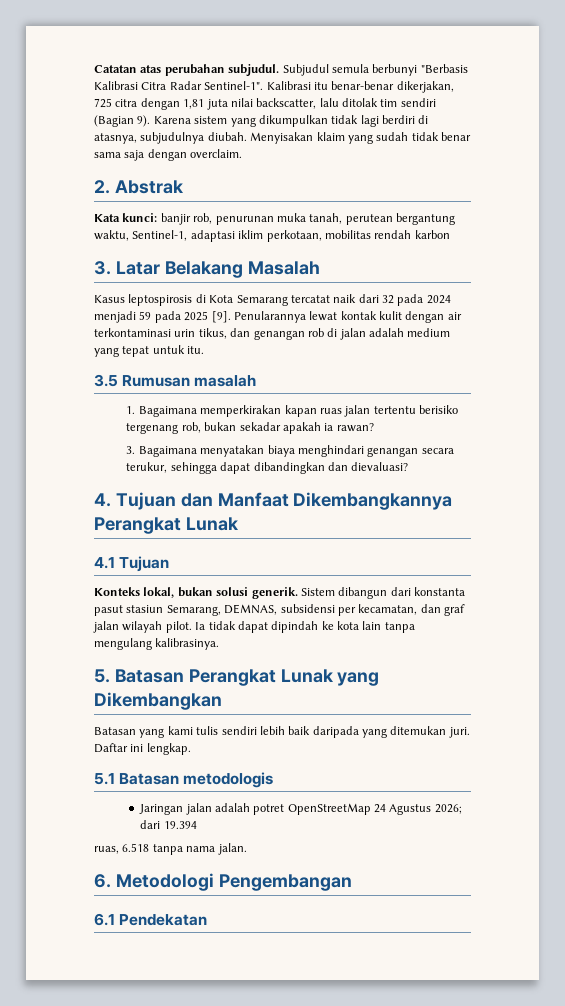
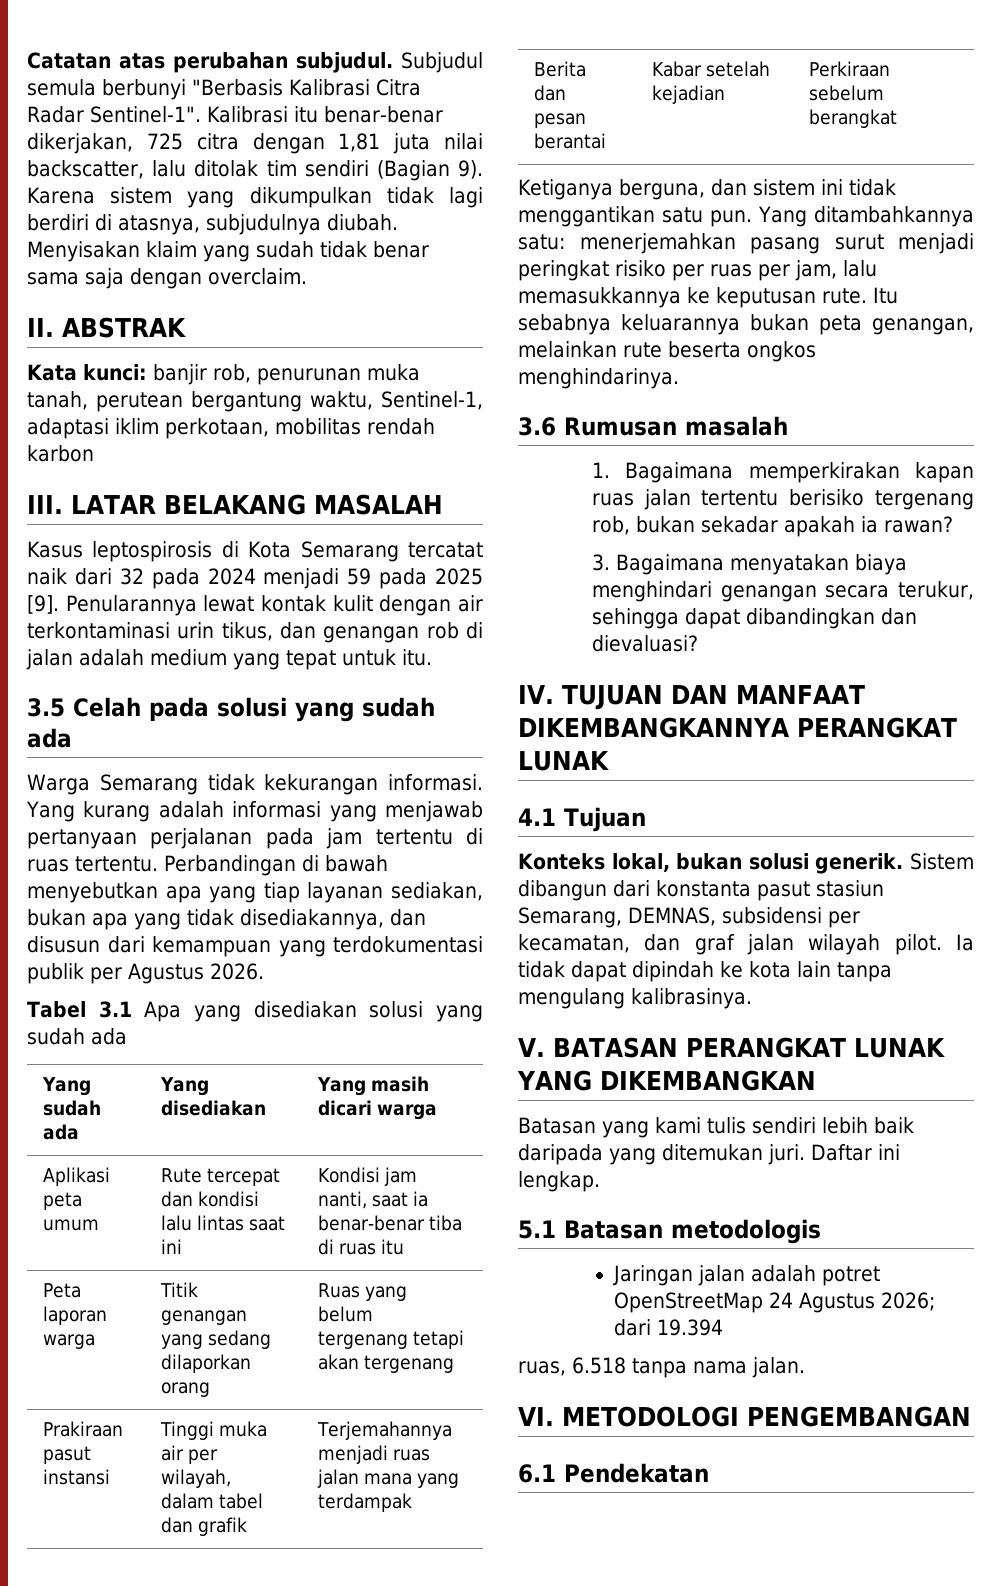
[94,180,184,194] 2. Abstrak -> [27,317,186,338] II. ABSTRAK
[94,261,320,278] 3. Latar Belakang Masalah -> [27,494,443,515] III. LATAR BELAKANG MASALAH
(118, 380) none -> [73,697,435,722] [27,728,72,748] [27,774,483,795] [26,801,483,822] [27,828,483,849] [27,855,388,876] [27,882,483,903] [27,909,426,930] [27,936,484,957] [27,963,264,984] [27,1001,483,1022] [27,1028,127,1045] [42,1077,92,1096] [43,1100,102,1116] [43,1124,80,1140] [160,1077,210,1096] [161,1100,267,1116] [317,1076,430,1096] [318,1100,438,1120] [43,1167,111,1186] [43,1192,83,1210] [43,1219,100,1231] [161,1168,281,1186] [161,1191,260,1207] [161,1215,286,1231] [161,1239,183,1254] [318,1167,418,1186] [318,1191,429,1209] [318,1215,463,1231] [318,1239,405,1255] [43,1283,82,1298] [43,1306,108,1325] [43,1334,96,1349] [160,1282,199,1297] [161,1310,248,1325] [161,1330,272,1349] [161,1354,252,1373] [161,1382,211,1397] [318,1283,408,1301] [318,1306,374,1322] [318,1330,465,1349] [318,1354,455,1373] [43,1421,124,1437] [43,1446,92,1464] [43,1469,111,1485] [160,1421,268,1440] [161,1445,219,1464] [161,1469,232,1488] [161,1493,264,1509] [161,1517,248,1536] [317,1421,453,1440] [318,1445,431,1464] [317,1469,460,1488] [318,1493,413,1512] [534,61,587,77] [534,85,567,101] [534,113,587,128] [534,133,607,149] [652,61,771,77] [652,85,726,104] [809,61,891,77] [809,85,885,101] [809,109,898,128] [518,179,896,200] [518,206,974,227] [518,233,974,254] [518,260,877,281] [518,287,898,308] [518,314,974,335] [518,341,816,362] [518,368,679,389] [518,417,556,436] Celah pada solusi yang sudah ada // Warga Semarang tidak kekurangan informasi. Yang kurang adalah informasi yang menjawab pertanyaan perjalanan pada jam tertentu di ruas tertentu. Perbandingan di bawah menyebutkan apa yang tiap layanan sediakan, bukan apa yang tidak disediakannya, dan disusun dari kemampuan yang terdokumentasi publik per Agustus 2026. // Tabel 3.1 Apa yang disediakan solusi yang sudah ada // Yang sudah ada | Yang disediakan | Yang masih dicari warga // Aplikasi peta umum | Rute tercepat dan kondisi lalu lintas saat ini | Kondisi jam nanti, saat ia benar-benar tiba di ruas itu // Peta laporan warga | Titik genangan yang sedang dilaporkan orang | Ruas yang belum tergenang tetapi akan tergenang // Prakiraan pasut instansi | Tinggi muka air per wilayah, dalam tabel dan grafik | Terjemahannya menjadi ruas jalan mana yang terdampak // Berita dan pesan berantai | Kabar setelah kejadian | Perkiraan sebelum berangkat // Ketiganya berguna, dan sistem ini tidak menggantikan satu pun. Yang ditambahkannya satu: menerjemahkan pasang surut menjadi peringkat risiko per ruas per jam, lalu memasukkannya ke keputusan rute. Itu sebabnya keluarannya bukan peta genangan, melainkan rute beserta ongkos menghindarinya. // 3.6
[94,492,453,510] [94,517,239,534] 4. Tujuan dan Manfaat Dikembangkannya Perangkat Lunak -> [518,685,865,710] [518,717,957,738] [518,751,609,771] IV. TUJUAN DAN MANFAAT DIKEMBANGKANNYA PERANGKAT LUNAK
[94,669,380,686] [94,692,222,710] 5. Batasan Perangkat Lunak yang Dikembangkan -> [518,1037,945,1058] [517,1070,816,1091] V. BATASAN PERANGKAT LUNAK YANG DIKEMBANGKAN
[94,873,352,891] 6. Metodologi Pengembangan -> [518,1406,971,1427] VI. METODOLOGI PENGEMBANGAN

